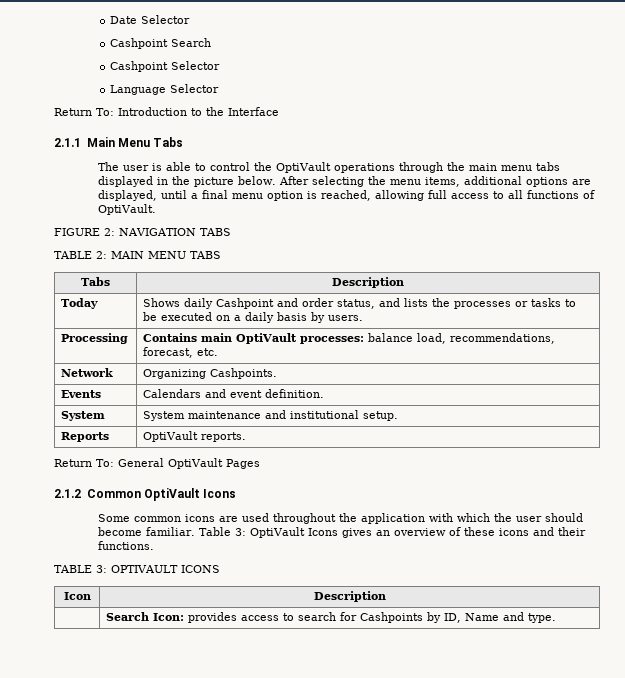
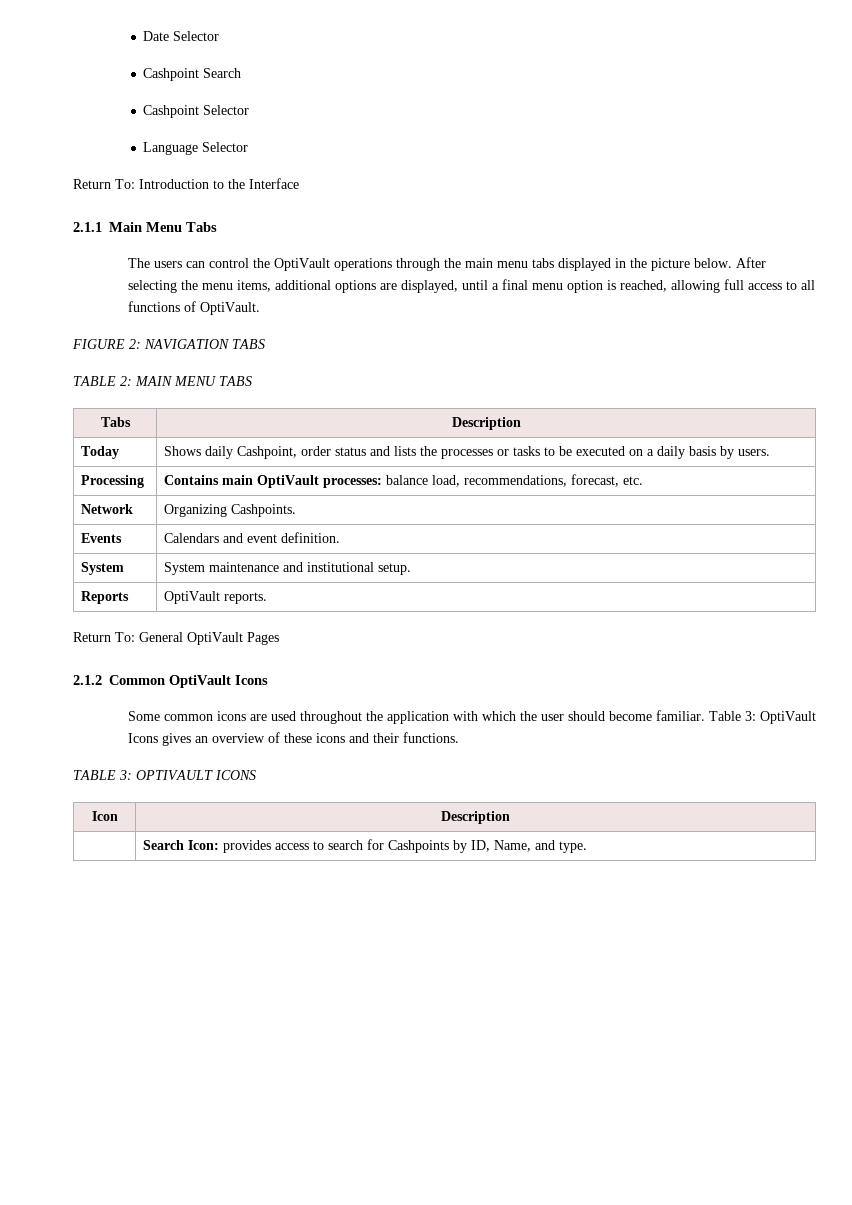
[122,162,206,171] user is able to -> [153,261,205,268] users can
[216,298,376,309] Cashpoint and order status, -> [237,446,367,459] Cashpoint, order status
[465,613,500,621] Name -> [494,840,532,852] Name,

